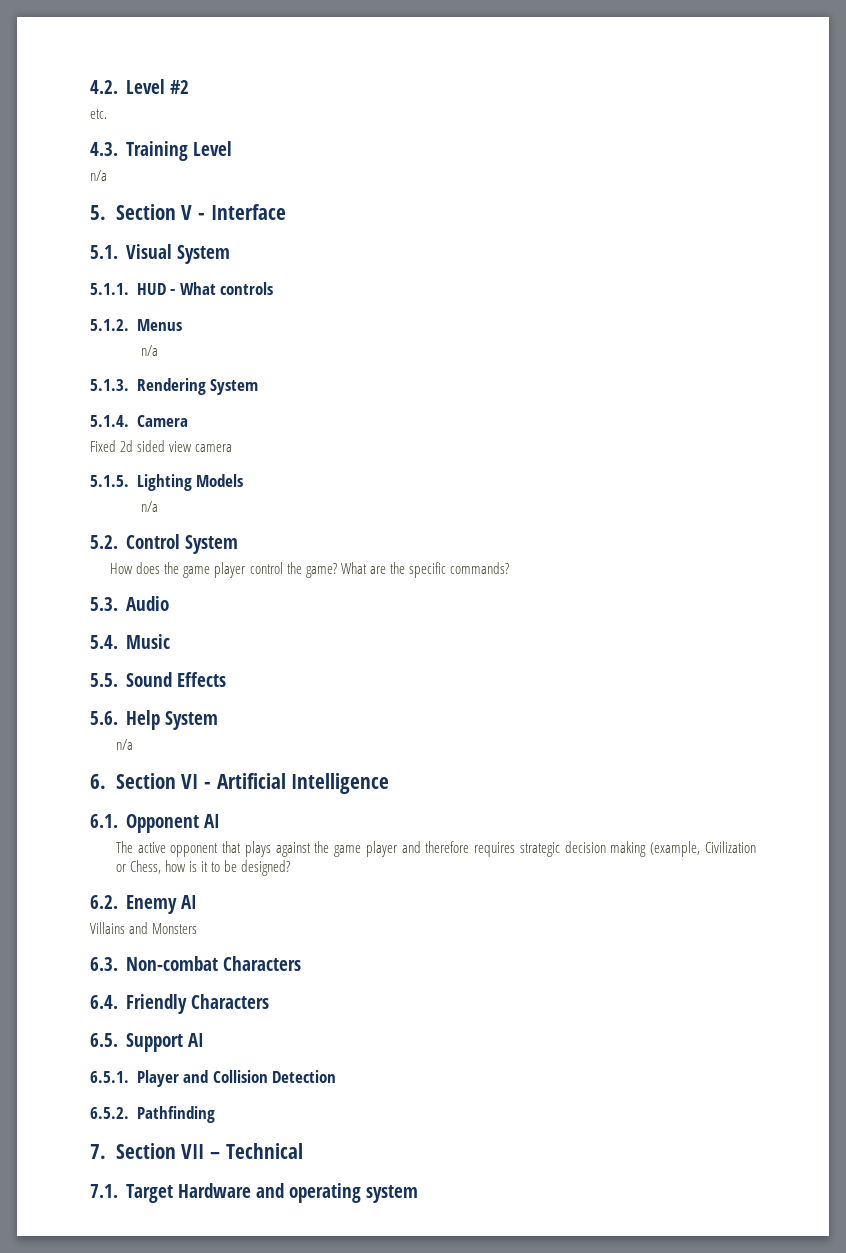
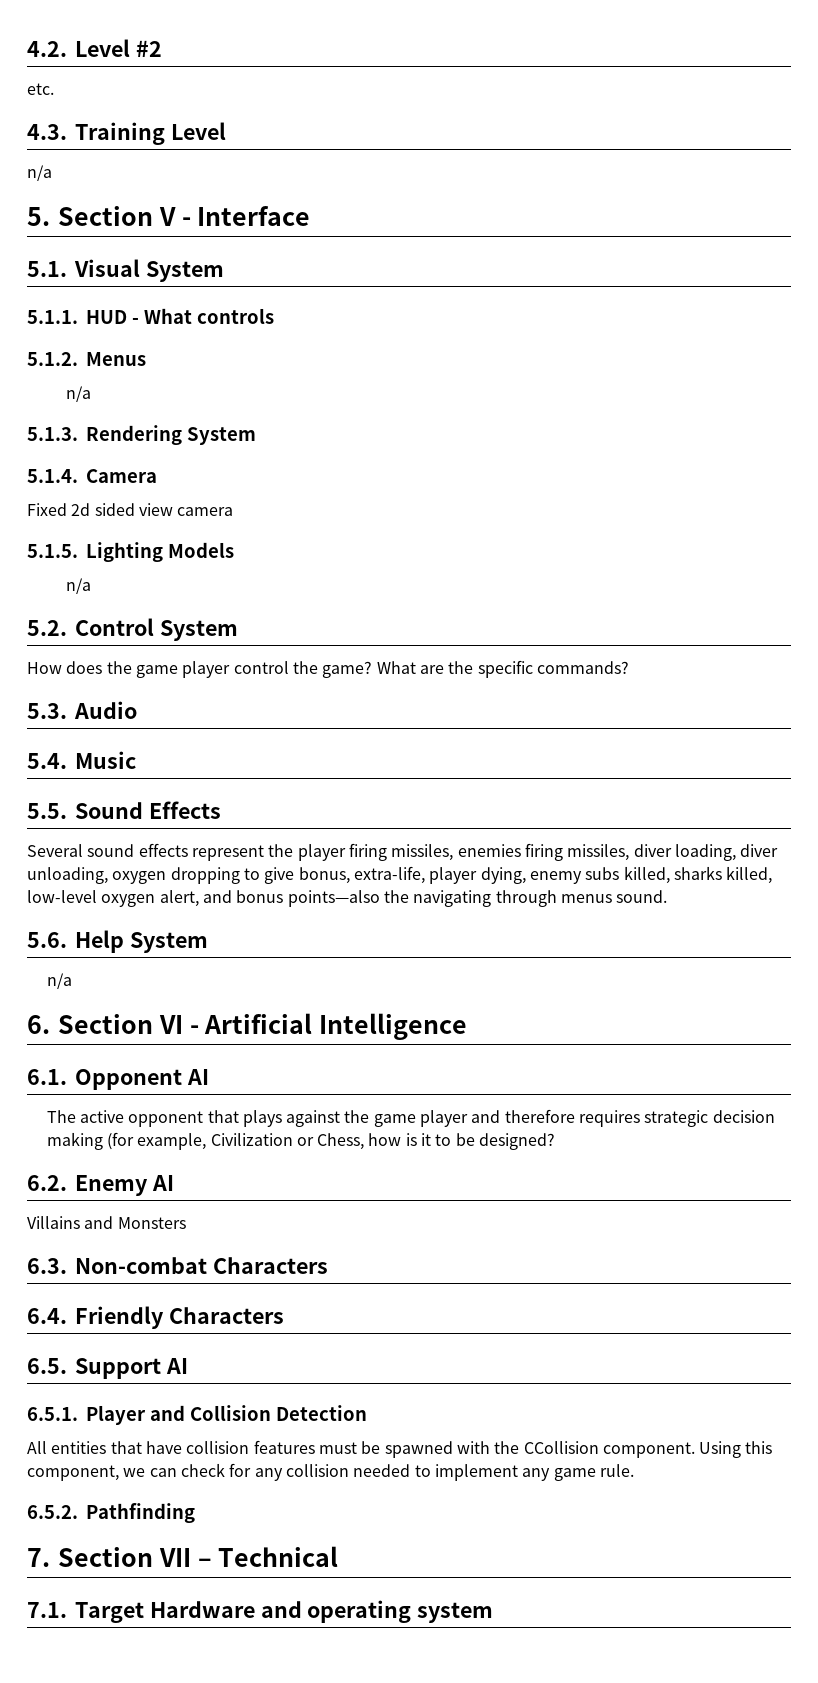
(226, 679) none -> [27,843,779,861] [27,866,773,884] [27,890,668,907] // Several sound effects represent the player firing missiles, enemies firing missiles, diver loading, diver unloading, oxygen dropping to give bonus, extra-life, player dying, enemy subs killed, sharks killed, low-level oxygen alert, and bonus points—also the navigating through menus sound.
[650,841,701,857] (example, -> [106,1132,207,1150] (for example,
(337, 1076) none -> [27,1440,773,1458] [27,1463,634,1481] // All entities that have collision features must be spawned with the CCollision component. Using this component, we can check for any collision needed to implement any game rule.

